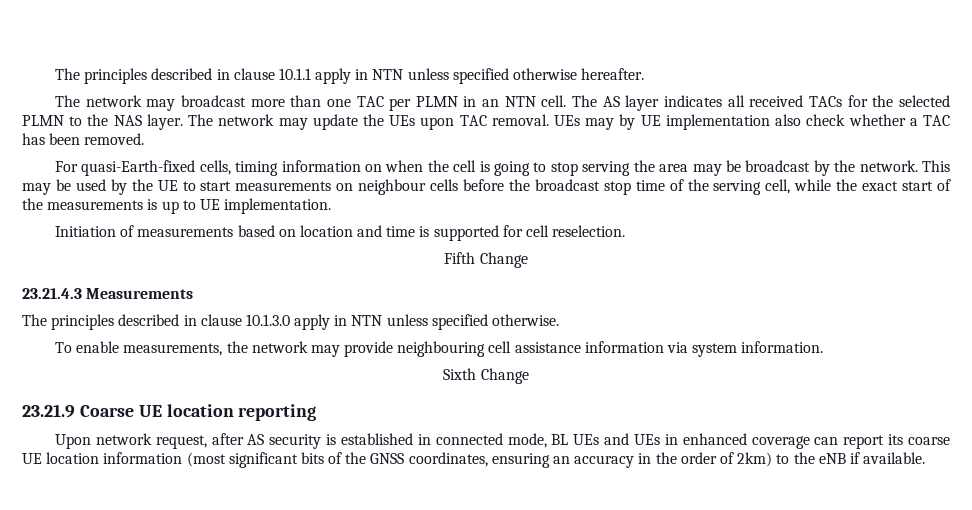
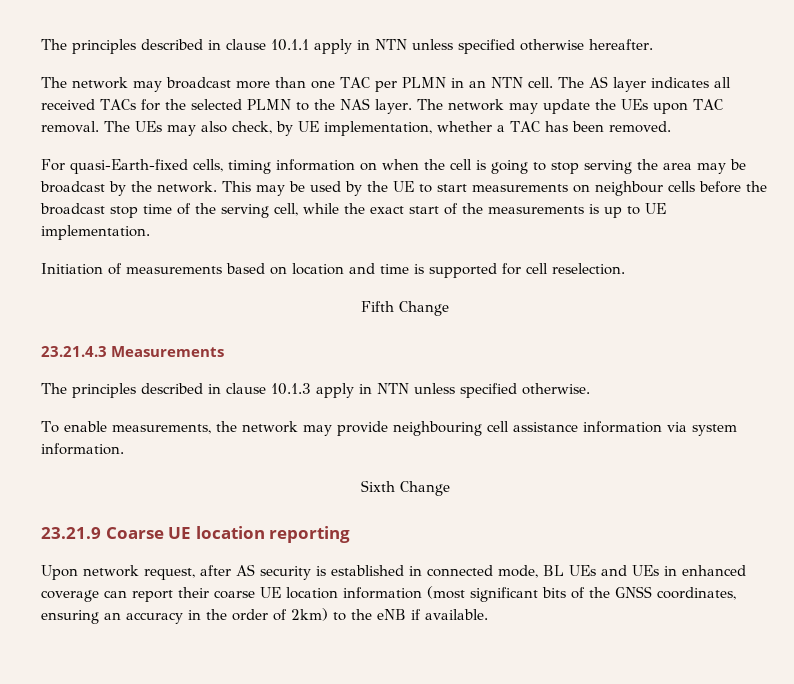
(549, 120) none -> [104,121,130,132] The
[619,114,846,130] by UE implementation also check -> [201,121,432,136] also check, by UE implementation,
[245,314,290,326] 10.1.3.0 -> [271,383,311,395] 10.1.3
[888,434,904,445] its -> [178,587,209,598] their

